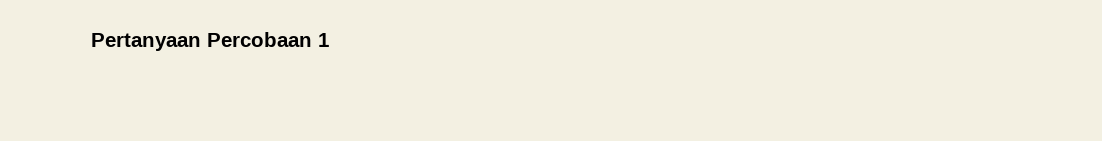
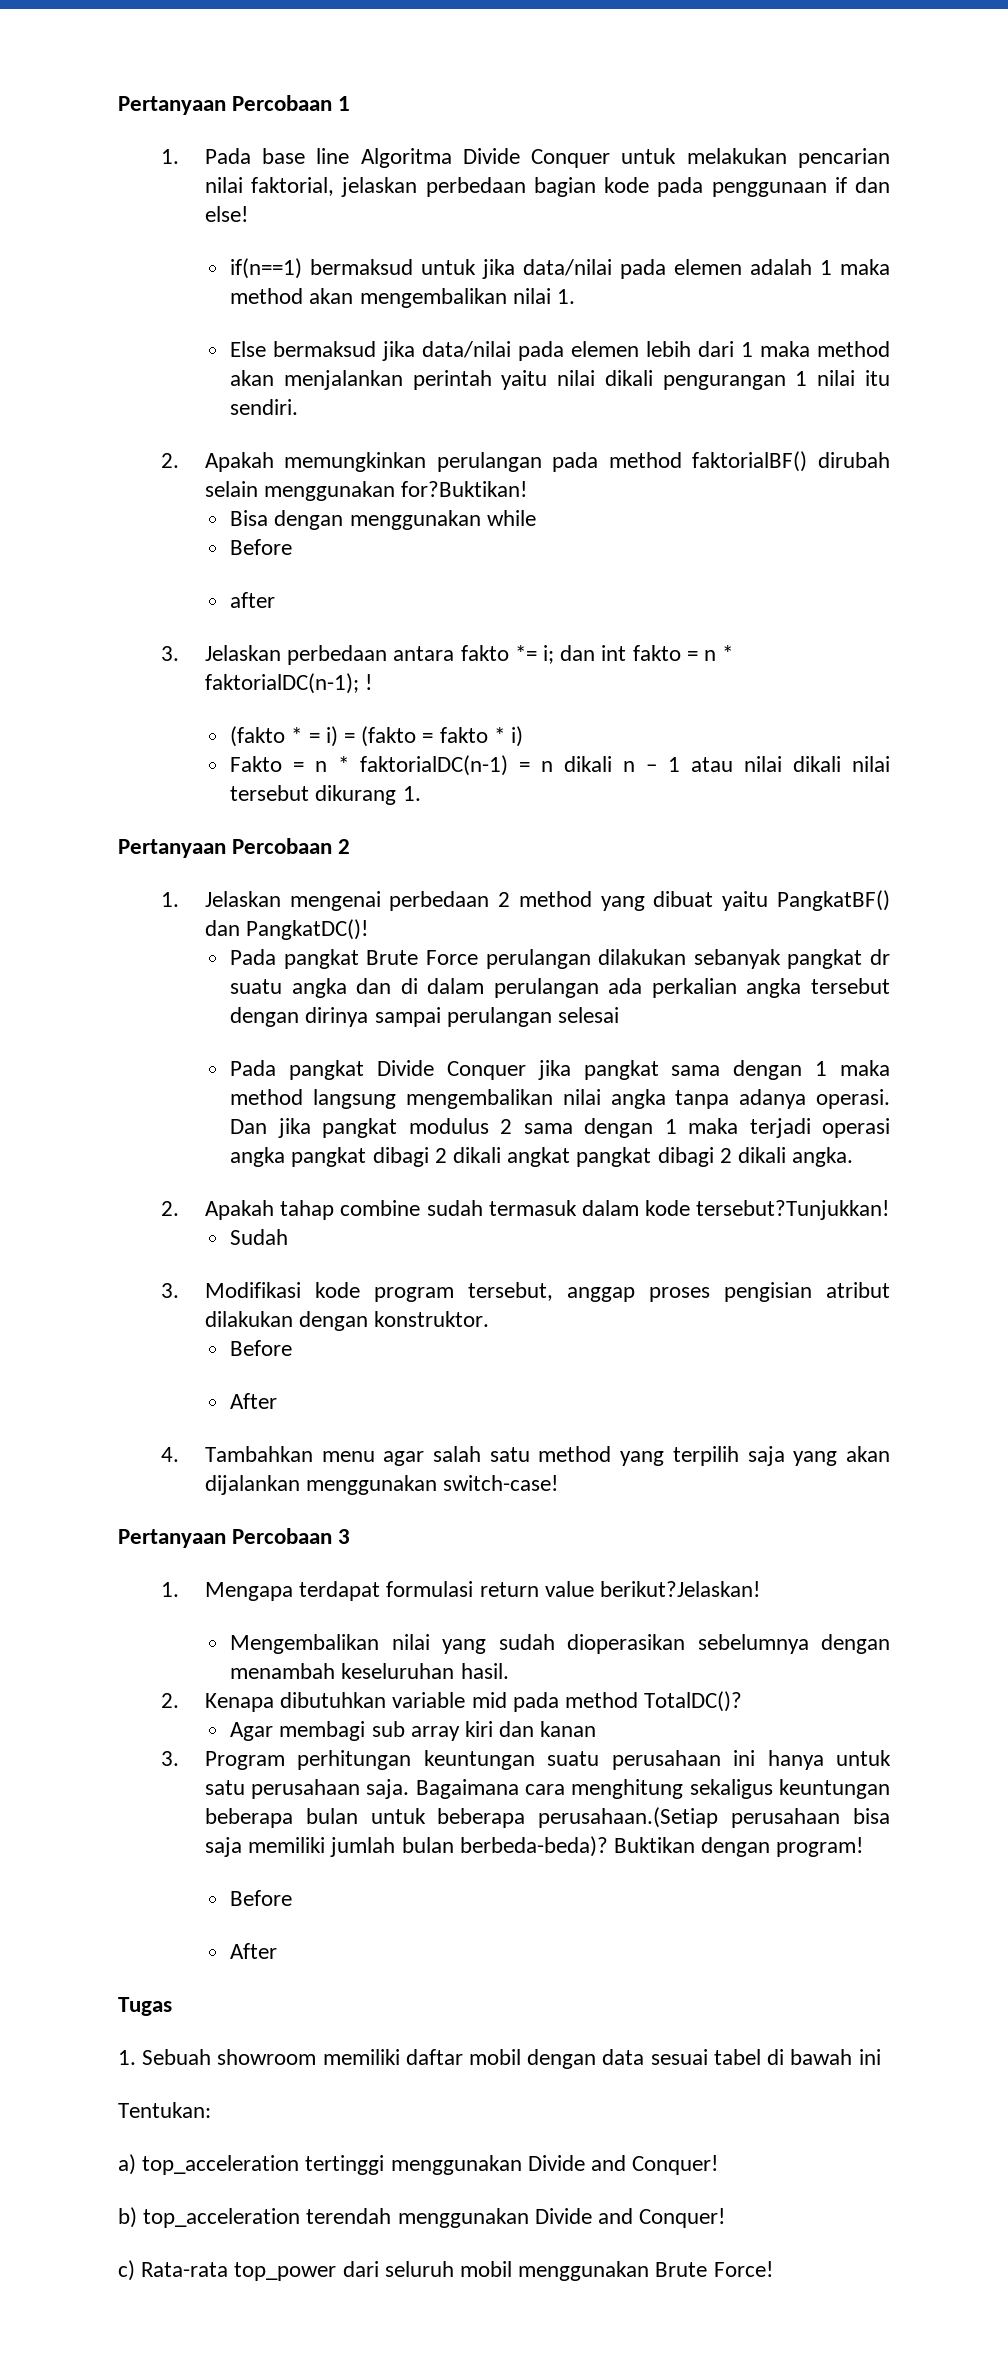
(329, 40) none -> [161,148,890,168] [204,177,890,197] [204,206,248,222] [230,258,891,279] [230,288,576,308] [230,341,891,361] [230,370,890,390] [230,399,299,415] [161,451,891,472] [204,481,528,501] [230,510,536,530] [230,539,293,555] [230,592,276,608] [161,645,734,665] [204,673,373,694] [230,726,524,747] [230,755,890,776] [230,785,421,805] [118,838,351,858] [161,890,891,911] [204,919,369,940] [230,949,890,969] [230,978,891,998] [230,1007,620,1027] [230,1060,890,1080] [230,1089,890,1109] [230,1118,891,1138] [230,1147,854,1167] [161,1200,890,1220] [230,1229,289,1245] [161,1282,890,1302] [204,1311,490,1331] [230,1340,293,1356] [230,1393,278,1409] [161,1446,890,1466] [204,1475,559,1495] [118,1528,351,1548] [161,1581,760,1601] [230,1634,891,1654] [230,1663,509,1679] [161,1691,743,1712] [230,1721,597,1741] [161,1750,891,1770] [204,1779,890,1799] [204,1807,891,1828] [204,1836,864,1857] [230,1890,293,1906] [230,1943,278,1959] [118,1997,172,2016] [118,2049,881,2069] [118,2102,211,2118] [118,2154,719,2175] [118,2207,726,2228] [118,2260,773,2281] // 1. Pada base line Algoritma Divide Conquer untuk melakukan pencarian nilai faktorial, jelaskan perbedaan bagian kode pada penggunaan if dan else! // if(n==1) bermaksud untuk jika data/nilai pada elemen adalah 1 maka method akan mengembalikan nilai 1. // Else bermaksud jika data/nilai pada elemen lebih dari 1 maka method akan menjalankan perintah yaitu nilai dikali pengurangan 1 nilai itu sendiri. // 2. Apakah memungkinkan perulangan pada method faktorialBF() dirubah selain menggunakan for?Buktikan! // Bisa dengan menggunakan while // Before // after // 3. Jelaskan perbedaan antara fakto *= i; dan int fakto = n * faktorialDC(n-1); ! // (fakto * = i) = (fakto = fakto * i) // Fakto = n * faktorialDC(n-1) = n dikali n – 1 atau nilai dikali nilai tersebut dikurang 1. // Pertanyaan Percobaan 2 // 1. Jelaskan mengenai perbedaan 2 method yang dibuat yaitu PangkatBF() dan PangkatDC()! // Pada pangkat Brute Force perulangan dilakukan sebanyak pangkat dr suatu angka dan di dalam perulangan ada perkalian angka tersebut dengan dirinya sampai perulangan selesai // Pada pangkat Divide Conquer jika pangkat sama dengan 1 maka method langsung mengembalikan nilai angka tanpa adanya operasi. Dan jika pangkat modulus 2 sama dengan 1 maka terjadi operasi angka pangkat dibagi 2 dikali angkat pangkat dibagi 2 dikali angka. // 2. Apakah tahap combine sudah termasuk dalam kode tersebut?Tunjukkan! // Sudah // 3. Modifikasi kode program tersebut, anggap proses pengisian atribut dilakukan dengan konstruktor. // Before // After // 4. Tambahkan menu agar salah satu method yang terpilih saja yang akan dijalankan menggunakan switch-case! // Pertanyaan Percobaan 3 // 1. Mengapa terdapat formulasi return value berikut?Jelaskan! // Mengembalikan nilai yang sudah dioperasikan sebelumnya dengan menambah keseluruhan hasil. // 2. Kenapa dibutuhkan variable mid pada method TotalDC()? // Agar membagi sub array kiri dan kanan // 3. Program perhitungan keuntungan suatu perusahaan ini hanya untuk satu perusahaan saja. Bagaimana cara menghitung sekaligus keuntungan beberapa bulan untuk beberapa perusahaan.(Setiap perusahaan bisa saja memiliki jumlah bulan berbeda-beda)? Buktikan dengan program! // Before // After // Tugas // 1. Sebuah showroom memiliki daftar mobil dengan data sesuai tabel di bawah ini // Tentukan: // a) top_acceleration tertinggi menggunakan Divide and Conquer! // b) top_acceleration terendah menggunakan Divide and Conquer! // c) Rata-rata top_power dari seluruh mobil menggunakan Brute Force!

